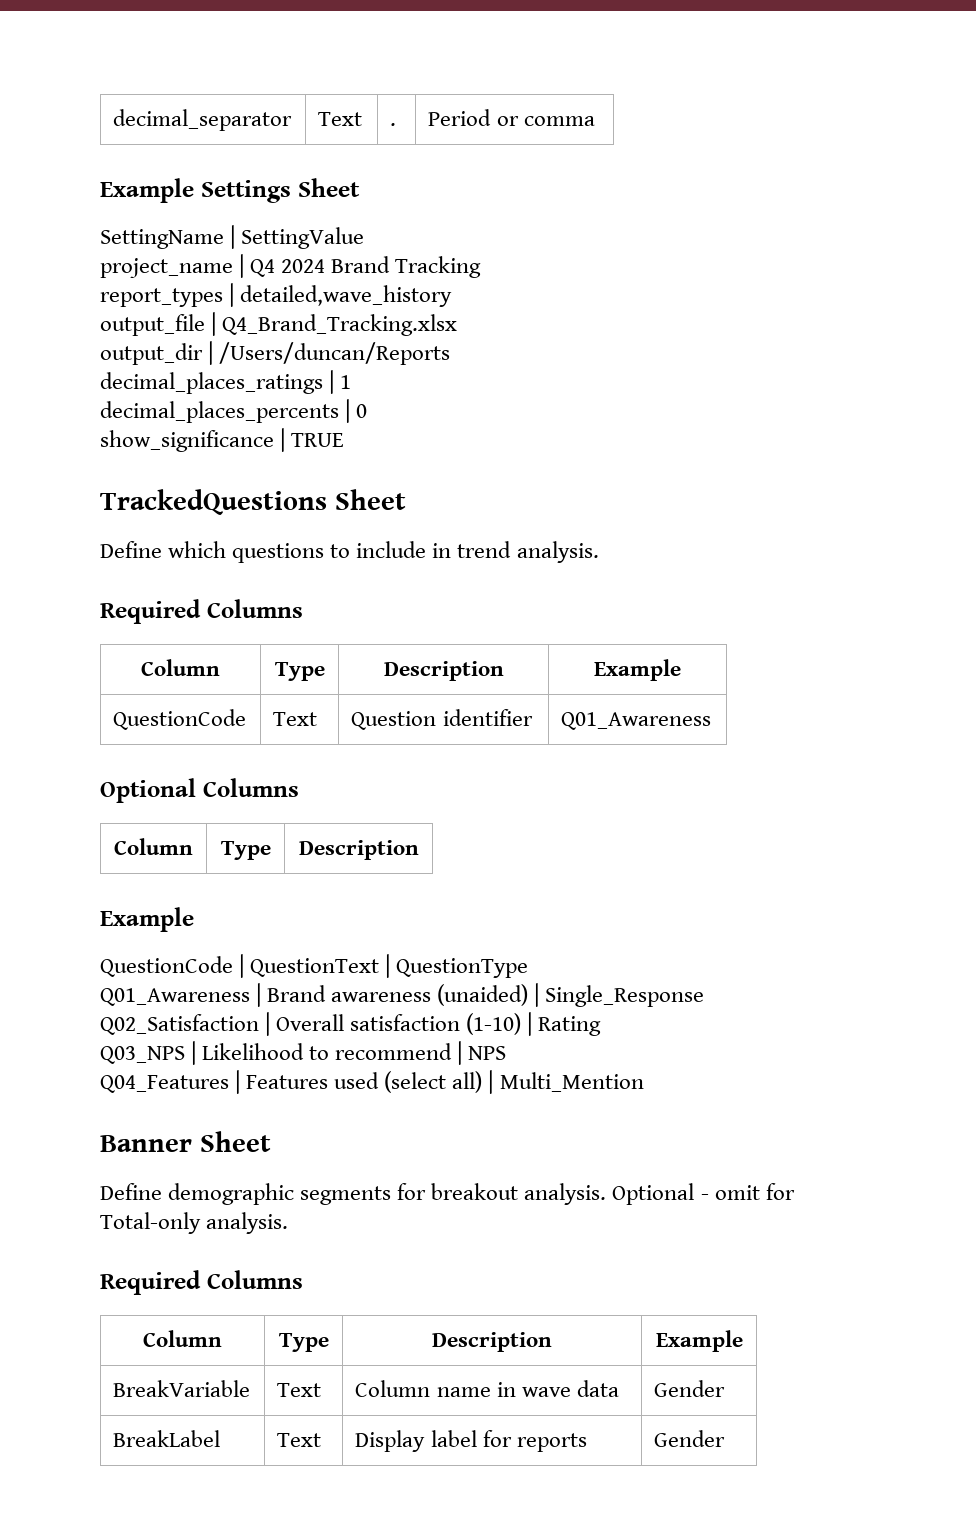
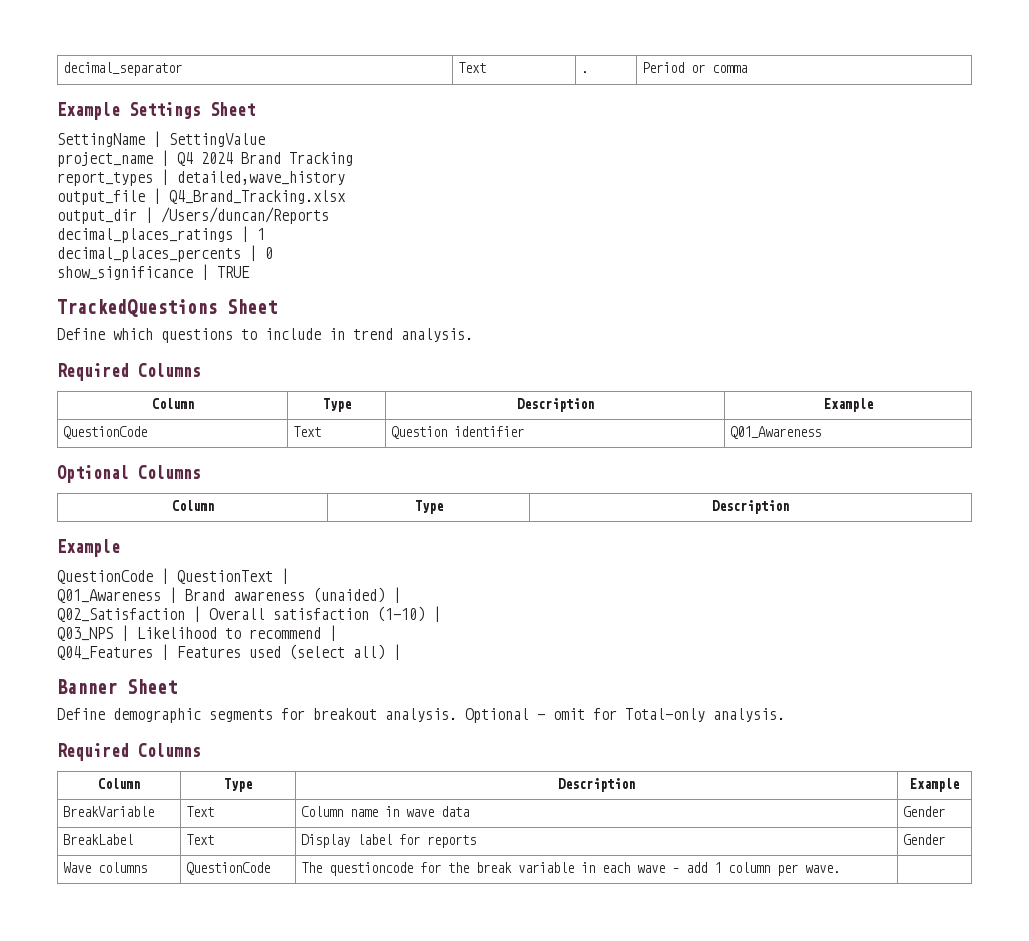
[396,958,529,978] QuestionType -> (289, 576) none
[545,985,705,1007] Single_Response -> (401, 595) none
[538,1016,602,1036] Rating -> (441, 614) none
[468,1046,507,1060] NPS -> (337, 633) none
[499,1072,644,1092] Multi_Mention -> (401, 652) none
(726, 1438) none -> [63,862,148,873] [186,862,271,875] [301,862,841,876] // Wave columns | QuestionCode | The questioncode for the break variable in each wave – add 1 column per wave. |

